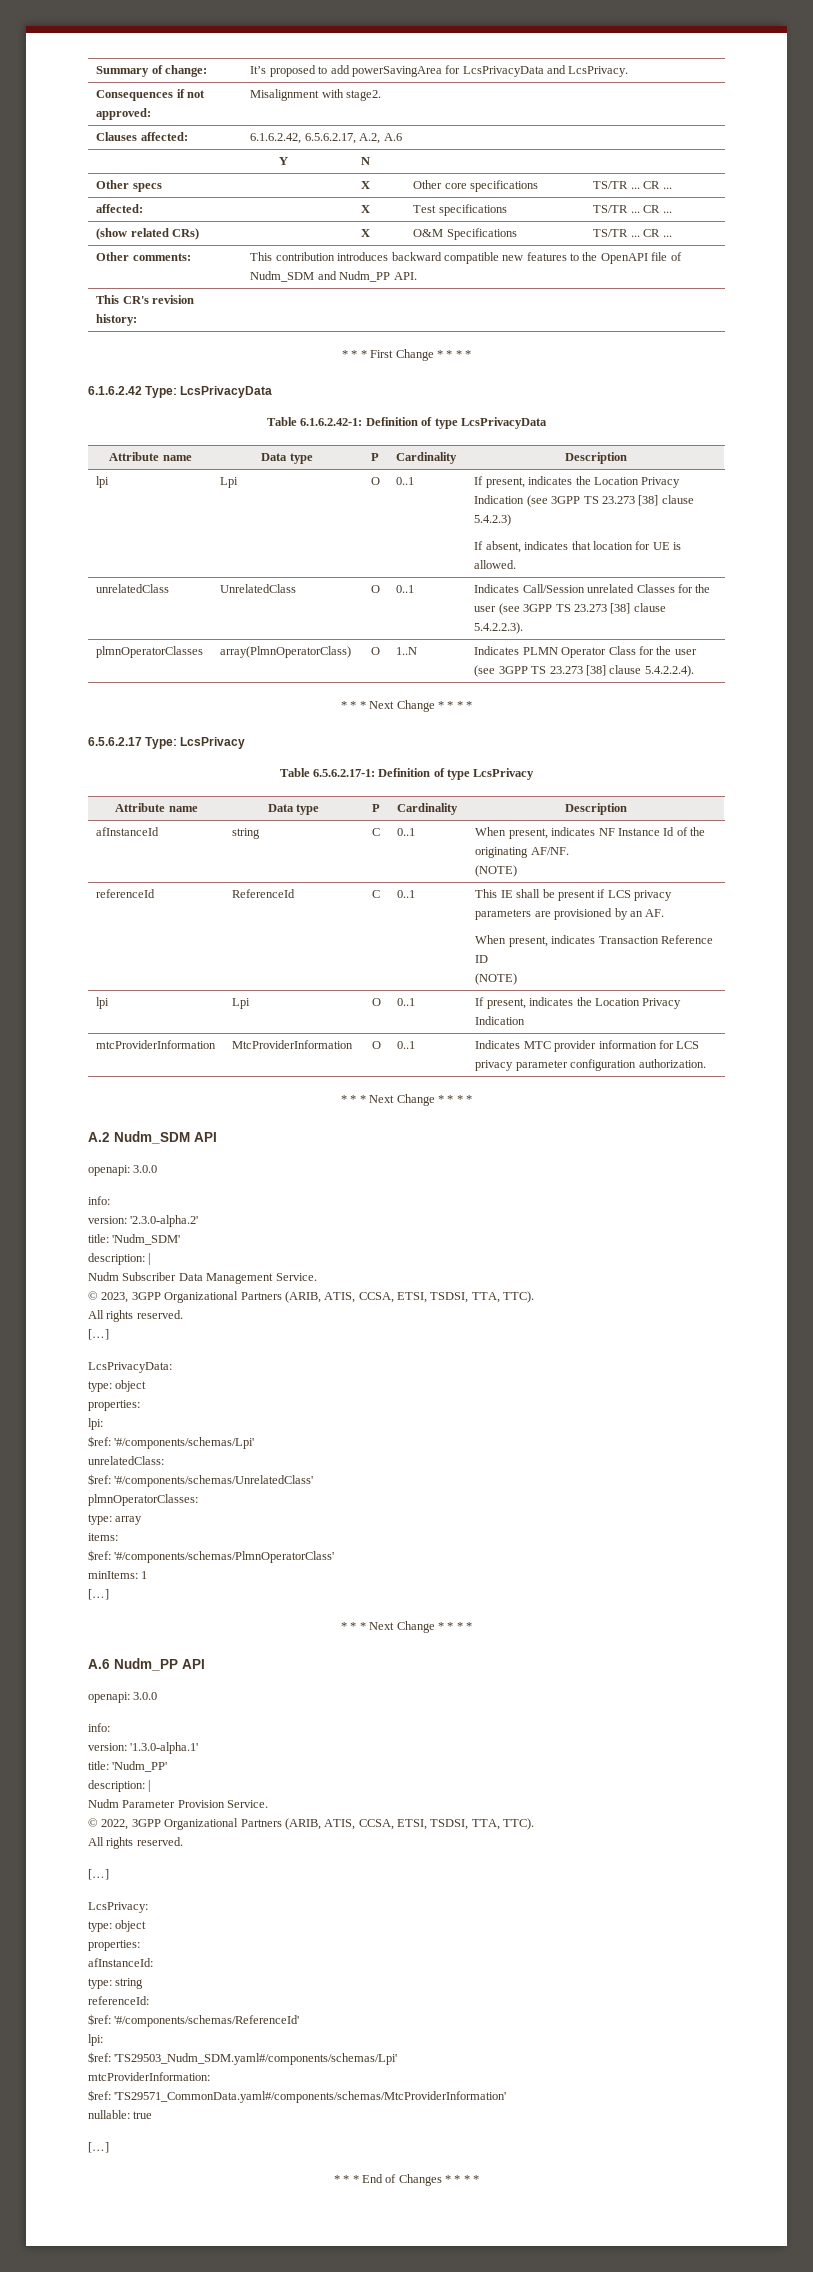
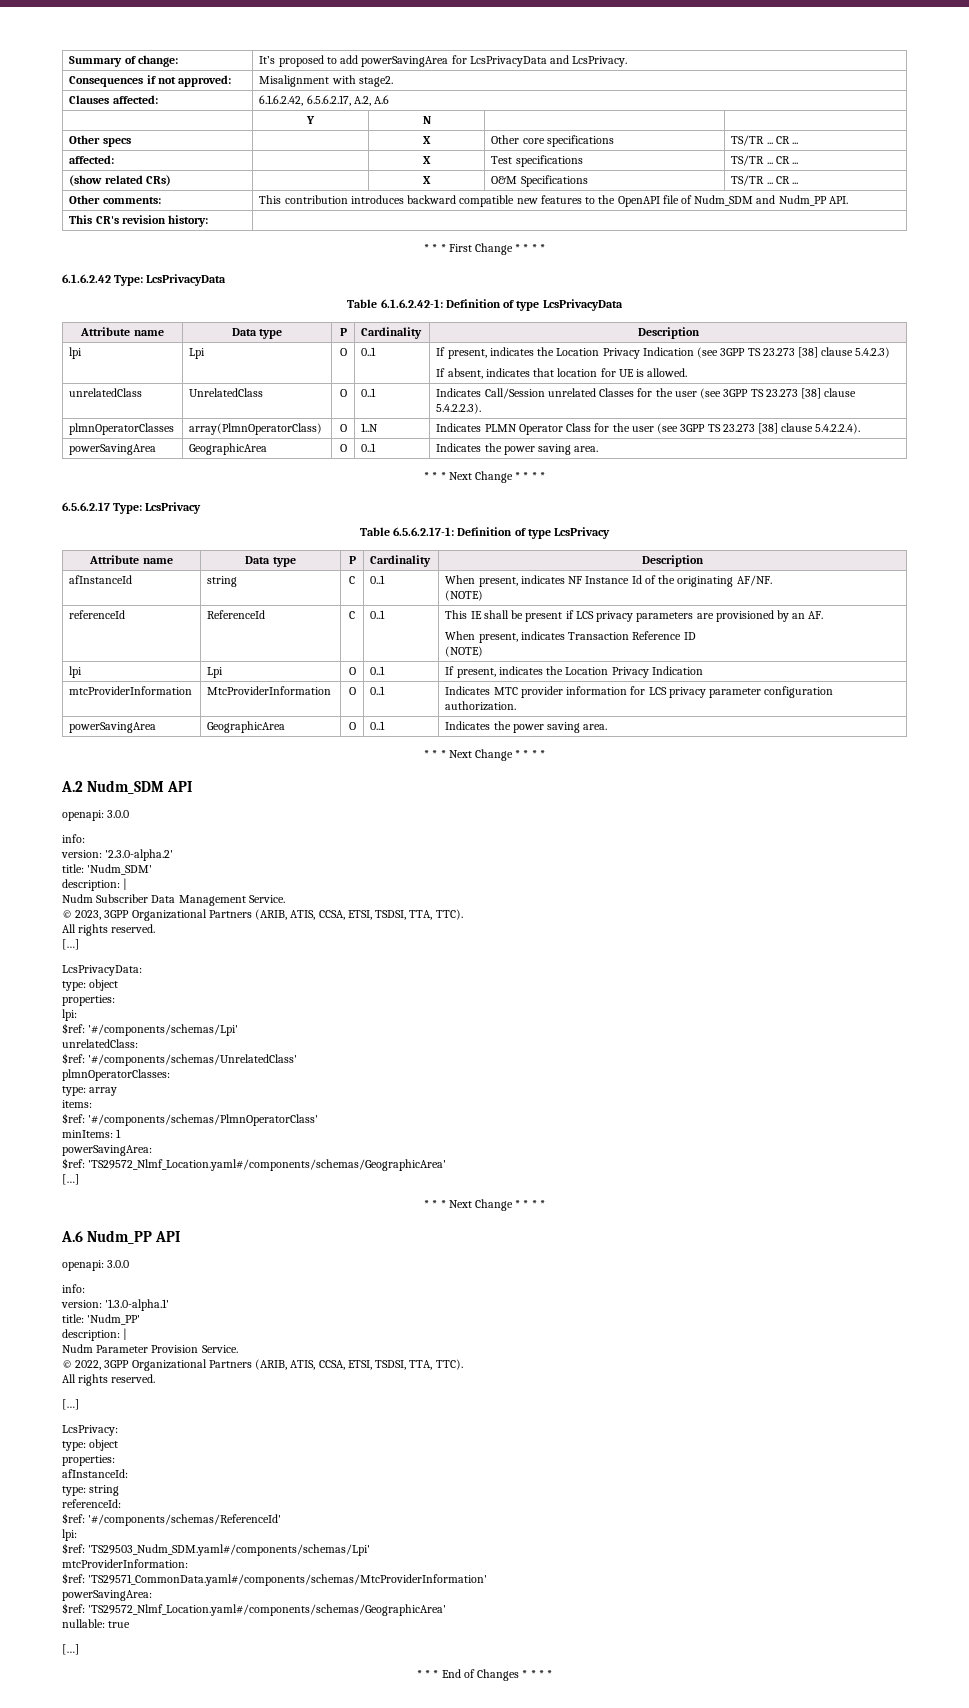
(694, 671) none -> [69,444,157,455] [189,443,268,455] [339,444,347,452] [361,443,377,452] [436,443,599,455] // powerSavingArea | GeographicArea | O | 0..1 | Indicates the power saving area.
(706, 1063) none -> [69,722,157,733] [207,721,286,733] [348,722,356,730] [370,721,386,730] [445,721,608,733] // powerSavingArea | GeographicArea | O | 0..1 | Indicates the power saving area.
(148, 1575) none -> [62,1145,152,1156] [62,1158,447,1171] // powerSavingArea: // $ref: 'TS29572_Nlmf_Location.yaml#/components/schemas/GeographicArea'
(507, 2097) none -> [62,1590,152,1601] [62,1603,447,1616] // powerSavingArea: // $ref: 'TS29572_Nlmf_Location.yaml#/components/schemas/GeographicArea'

